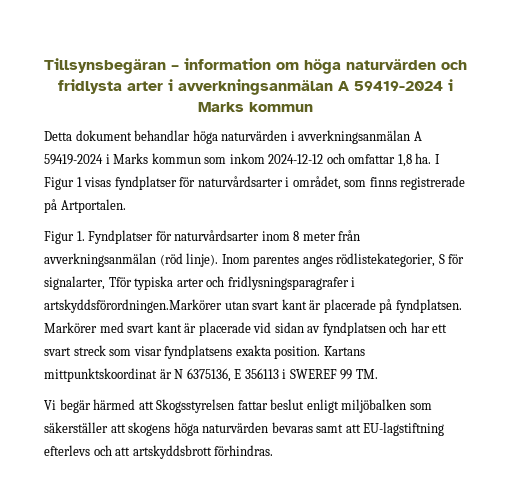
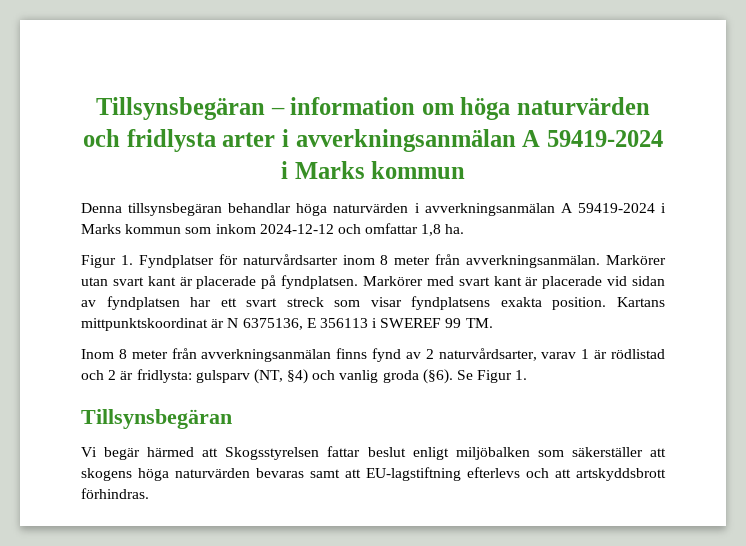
[44,130,132,141] Detta dokument -> [81,203,223,216] Denna tillsynsbegäran
[434,154,440,164] [44,176,466,190] [44,199,126,213] I Figur 1 visas fyndplatser för naturvårdsarter i området, som finns registrerade på Artportalen. -> (465, 229) none
[44,253,465,267] [44,276,356,290] [44,299,222,313] avverkningsanmälan (röd linje). Inom parentes anges rödlistekategorier, S för signalarter, Tför typiska arter och fridlysningsparagrafer i artskyddsförordningen.Markörer -> [466,255,666,268] avverkningsanmälan. Markörer
[389,322,408,333] och -> (180, 303) none
(378, 374) none -> [81,348,666,362] [81,369,528,384] [81,409,232,429] // Inom 8 meter från avverkningsanmälan finns fynd av 2 naturvårdsarter, varav 1 är rödlistad och 2 är fridlysta: gulsparv (NT, §4) och vanlig groda (§6). Se Figur 1. // Tillsynsbegäran

